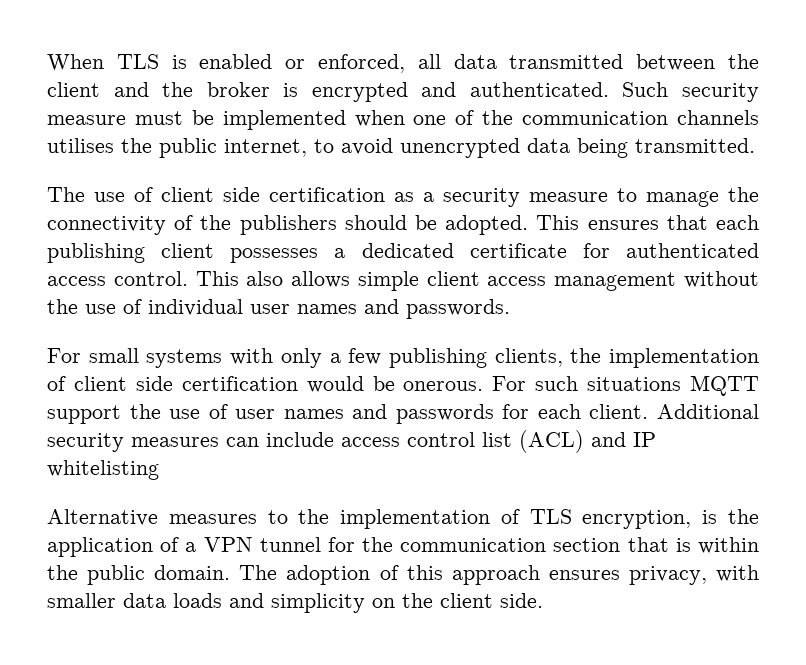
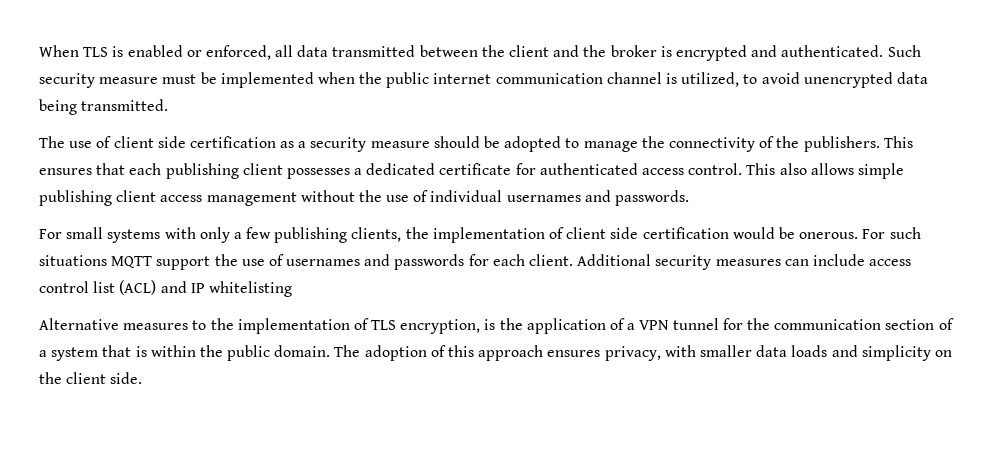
[413,110,760,125] [47,138,307,158] one of the communication channels utilises the public internet, -> [359,72,740,88] the public internet communication channel is utilized,
(608, 197) none -> [433,136,562,152] should be adopted
[239,215,529,235] publishers should be adopted. -> [803,136,880,152] publishers.
(419, 281) none -> [39,190,112,206] publishing
[250,304,357,314] user names -> [506,195,581,202] usernames
[235,409,344,419] user names -> [286,259,361,266] usernames
(621, 545) none -> [938,318,954,330] [39,347,99,361] of a system

